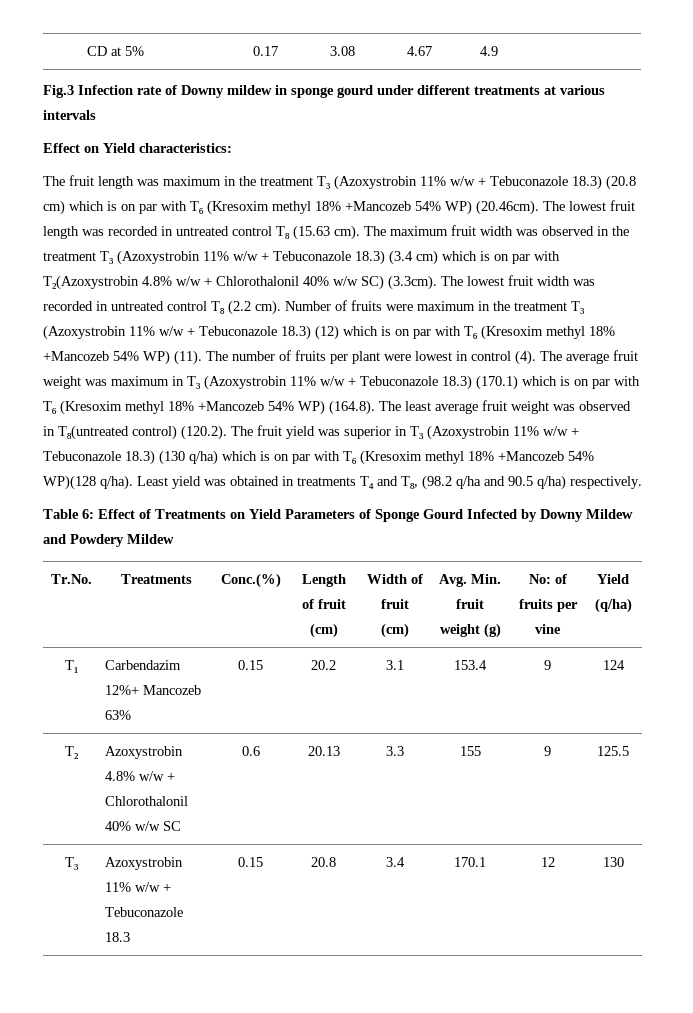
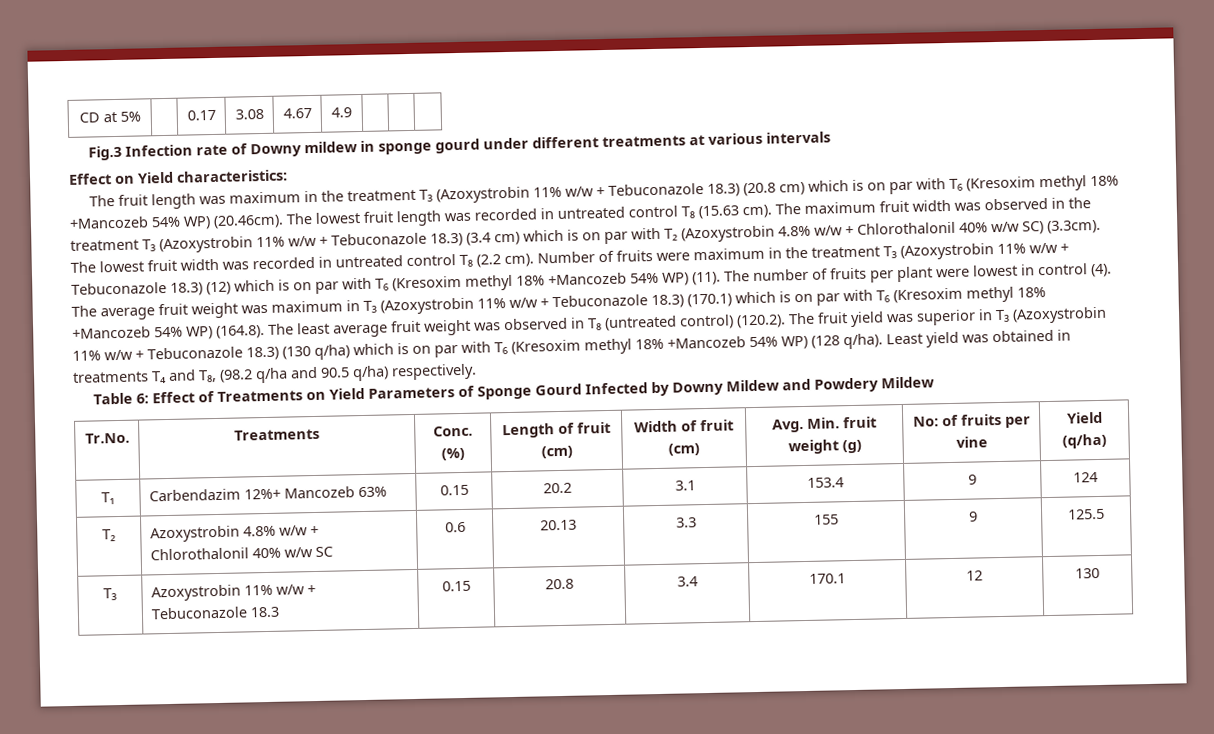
[43,275,139,290] T₂(Azoxystrobin -> [664,225,775,243] T₂ (Azoxystrobin
[58,425,129,440] T₈(untreated -> [588,315,677,332] T₈ (untreated
[43,475,96,490] WP)(128 -> [781,335,840,350] WP) (128
[220,573,281,588] Conc.(%) -> [433,425,473,437] [441,447,465,461] Conc. (%)

